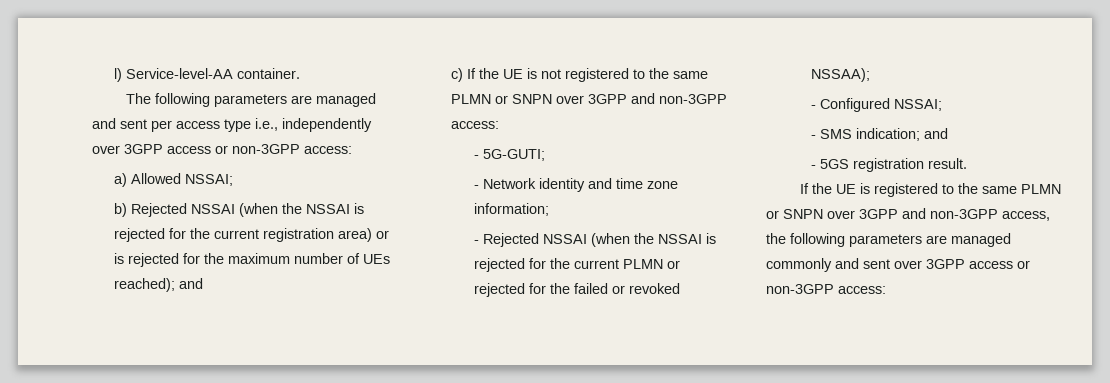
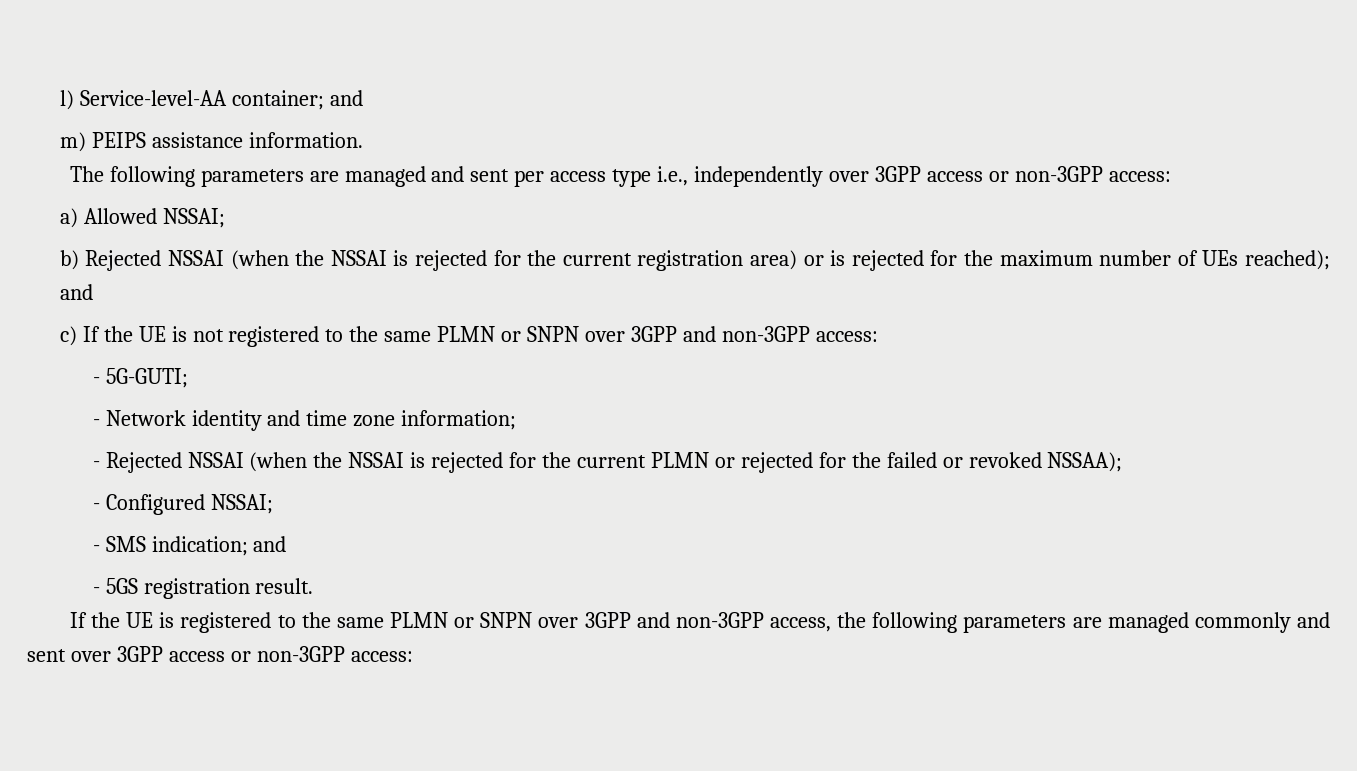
[237,68,301,79] container. -> [231,90,363,110] [59,132,363,152] container; and // m) PEIPS assistance information.

